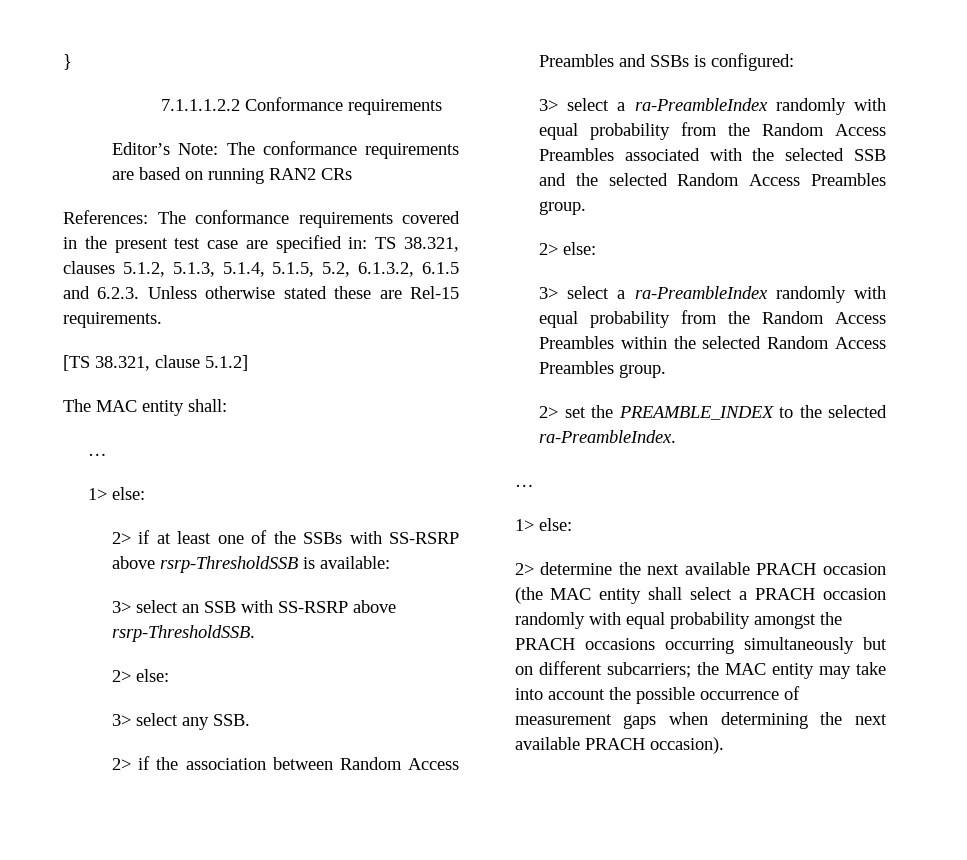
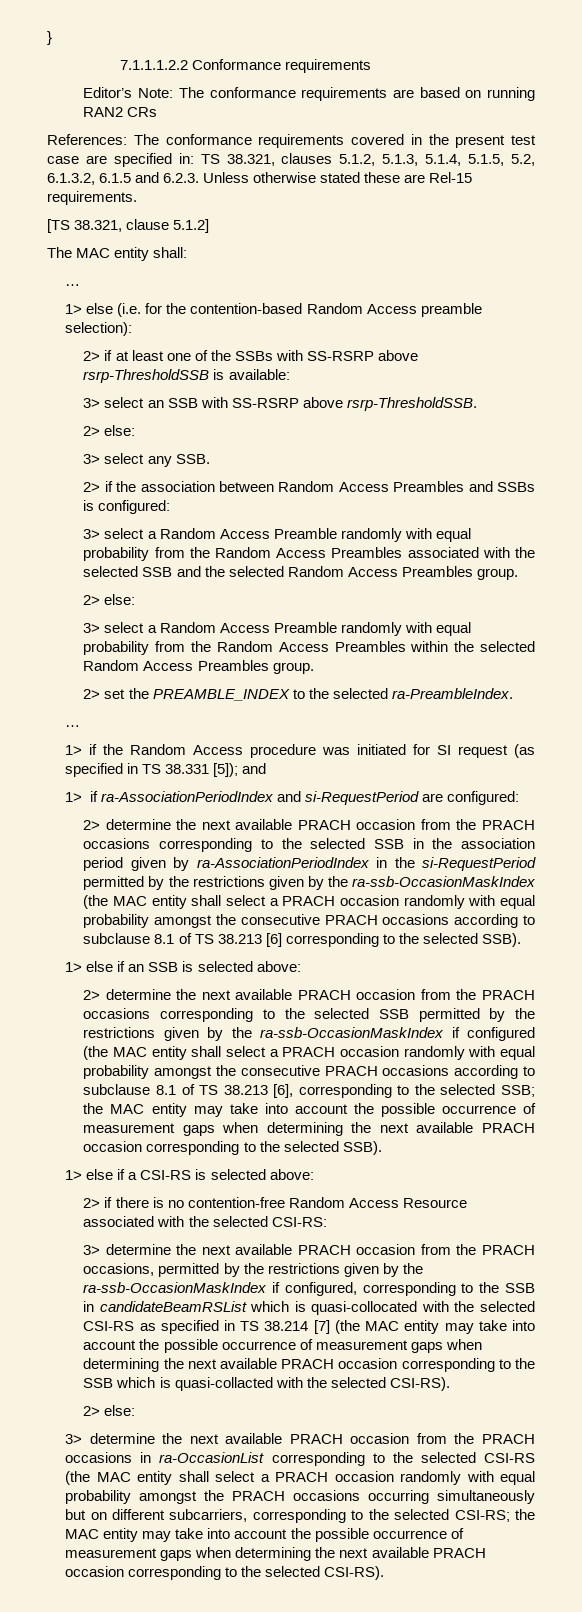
[111,487,145,500] else: -> [86,303,482,317] [65,322,133,336] else (i.e. for the contention-based Random Access preamble selection):
[634,98,768,111] ra-PreambleIndex -> [159,528,337,539] Random Access Preamble
[634,286,768,299] ra-PreambleIndex -> [159,622,337,633] Random Access Preamble
[538,518,572,531] [514,562,886,575] else: // 2> determine the next available PRACH occasion -> [89,744,535,758] [65,763,267,777] [65,791,519,805] [83,819,536,830] [83,838,536,852] [83,857,536,871] [83,876,535,890] [83,895,535,909] [83,914,535,928] [83,933,521,947] [65,961,301,972] [83,989,536,1000] [83,1008,536,1022] [83,1027,535,1041] [83,1046,535,1060] [83,1065,535,1079] [83,1084,536,1098] [83,1103,537,1117] [83,1122,535,1136] [83,1141,382,1155] [65,1169,314,1180] [83,1197,467,1208] [83,1216,327,1227] [83,1244,536,1255] [83,1263,423,1277] [83,1282,535,1296] [83,1301,535,1315] [83,1320,535,1334] [83,1339,482,1353] [83,1358,536,1372] [83,1377,450,1391] [83,1405,136,1416] [65,1433,535,1444] [65,1452,535,1466] if the Random Access procedure was initiated for SI request (as specified in TS 38.331 [5]); and // 1> if ra-AssociationPeriodIndex and si-RequestPeriod are configured: // 2> determine the next available PRACH occasion from the PRACH occasions corresponding to the selected SSB in the association period given by ra-AssociationPeriodIndex in the si-RequestPeriod permitted by the restrictions given by the ra-ssb-OccasionMaskIndex (the MAC entity shall select a PRACH occasion randomly with equal probability amongst the consecutive PRACH occasions according to subclause 8.1 of TS 38.213 [6] corresponding to the selected SSB). // 1> else if an SSB is selected above: // 2> determine the next available PRACH occasion from the PRACH occasions corresponding to the selected SSB permitted by the restrictions given by the ra-ssb-OccasionMaskIndex if configured (the MAC entity shall select a PRACH occasion randomly with equal probability amongst the consecutive PRACH occasions according to subclause 8.1 of TS 38.213 [6], corresponding to the selected SSB; the MAC entity may take into account the possible occurrence of measurement gaps when determining the next available PRACH occasion corresponding to the selected SSB). // 1> else if a CSI-RS is selected above: // 2> if there is no contention-free Random Access Resource associated with the selected CSI-RS: // 3> determine the next available PRACH occasion from the PRACH occasions, permitted by the restrictions given by the ra-ssb-OccasionMaskIndex if configured, corresponding to the SSB in candidateBeamRSList which is quasi-collocated with the selected CSI-RS as specified in TS 38.214 [7] (the MAC entity may take into account the possible occurrence of measurement gaps when determining the next available PRACH occasion corresponding to the SSB which is quasi-collacted with the selected CSI-RS). // 2> else: // 3> determine the next available PRACH occasion from the PRACH occasions in ra-OccasionList corresponding to the selected CSI-RS
[606,662,691,678] subcarriers; -> [169,1509,510,1523] subcarriers, corresponding to the selected CSI-RS;
[649,737,724,754] occasion). -> [65,1566,385,1580] occasion corresponding to the selected CSI-RS).

